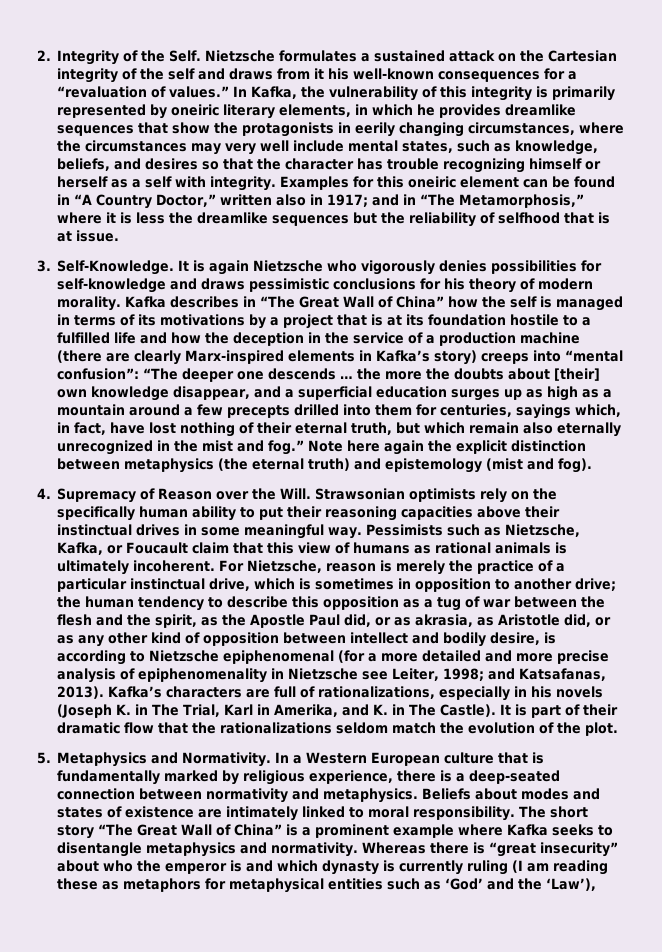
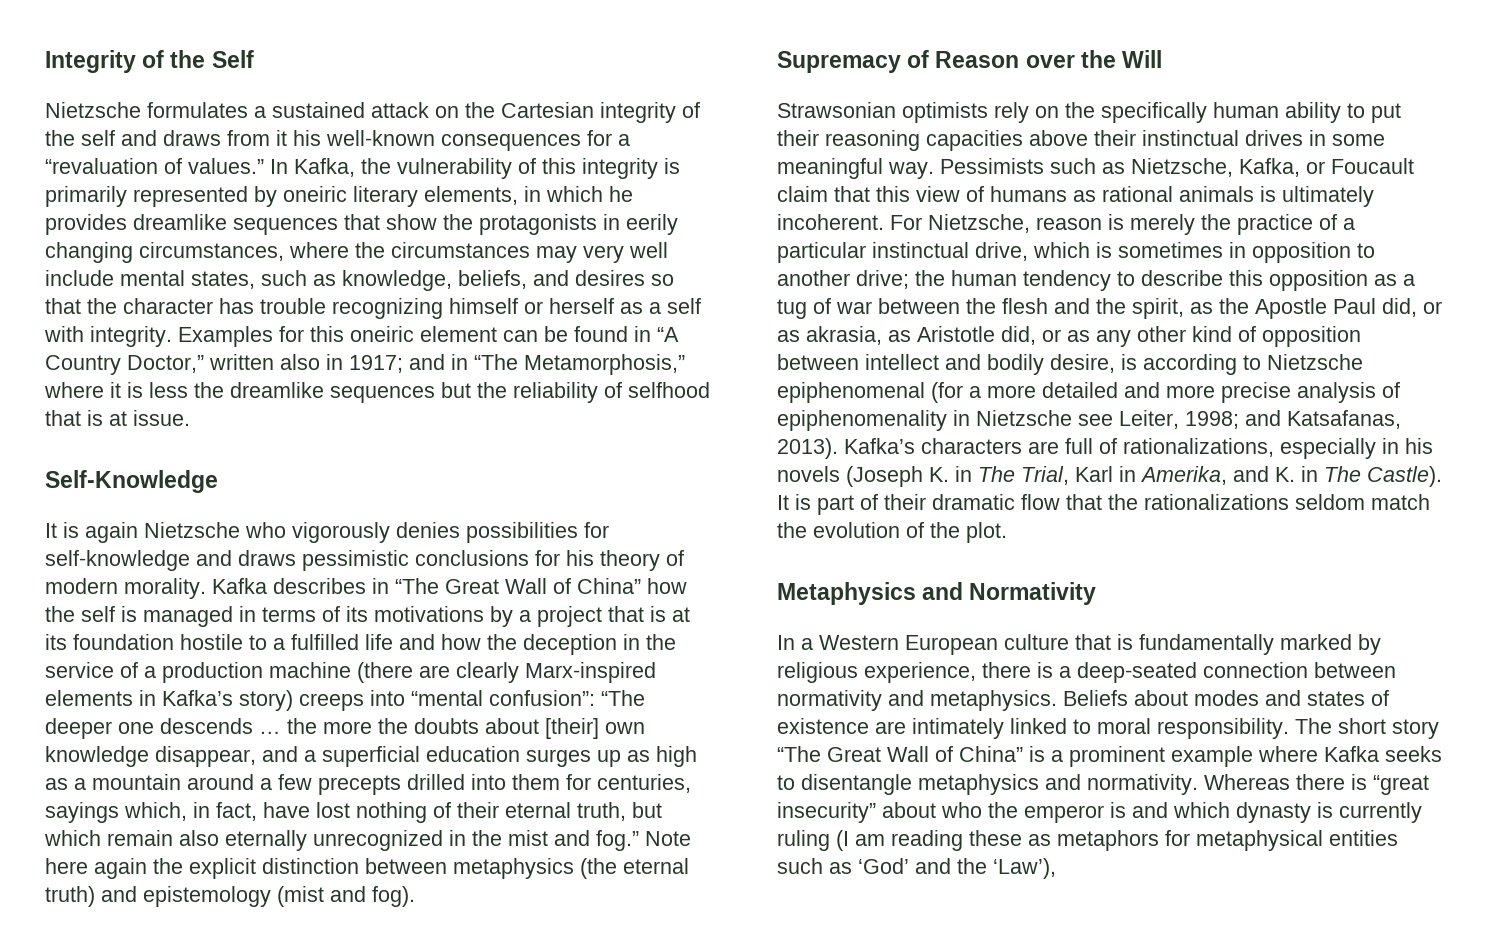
[37,50,51,61] 2. -> (45, 61) none
[169,50,202,62] Self. -> [211,50,254,68] Self //
[37,260,175,275] 3. Self-Knowledge. -> [45,470,218,493] Self-Knowledge //
[37,488,51,499] 4. -> (415, 896) none
[280,488,312,499] Will. -> [1122,50,1163,68] Will //
[37,752,51,764] 5. -> (1007, 532) none
[182,752,272,767] Normativity. -> [969,582,1097,605] Normativity //

